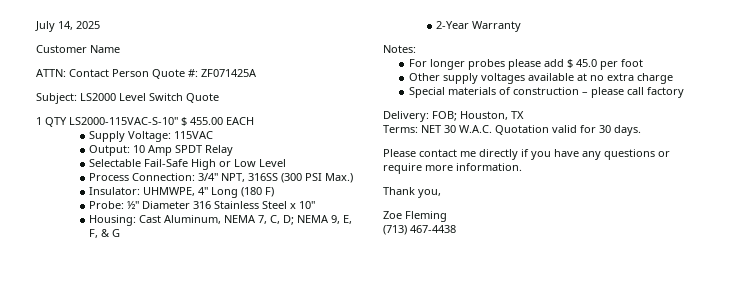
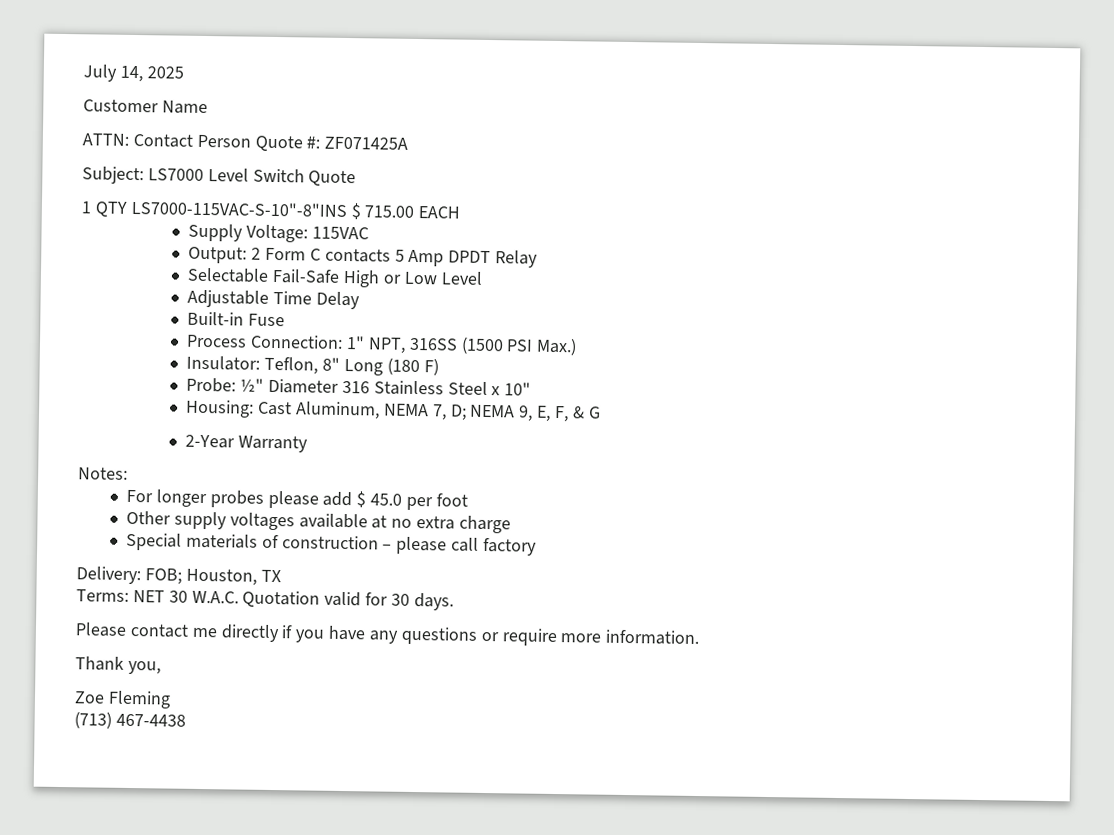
[80,93,116,101] LS2000 -> [147,168,204,181] LS7000
[69,117,223,126] LS2000-115VAC-S-10" $ 455.00 -> [130,200,415,220] LS7000-115VAC-S-10"-8"INS $ 715.00
[133,145,203,156] 10 Amp SPDT -> [251,247,492,267] 2 Form C contacts 5 Amp DPDT
(287, 163) none -> [187,289,360,310] [187,311,286,327] // Adjustable Time Delay // Built-in Fuse
[198,173,219,181] 3/4" -> [345,336,365,350] 1"
[281,173,303,183] (300 -> [460,336,504,355] (1500
[143,187,209,196] UHMWPE, 4" -> [264,356,340,375] Teflon, 8"
[270,215,281,224] C, -> (447, 412) none

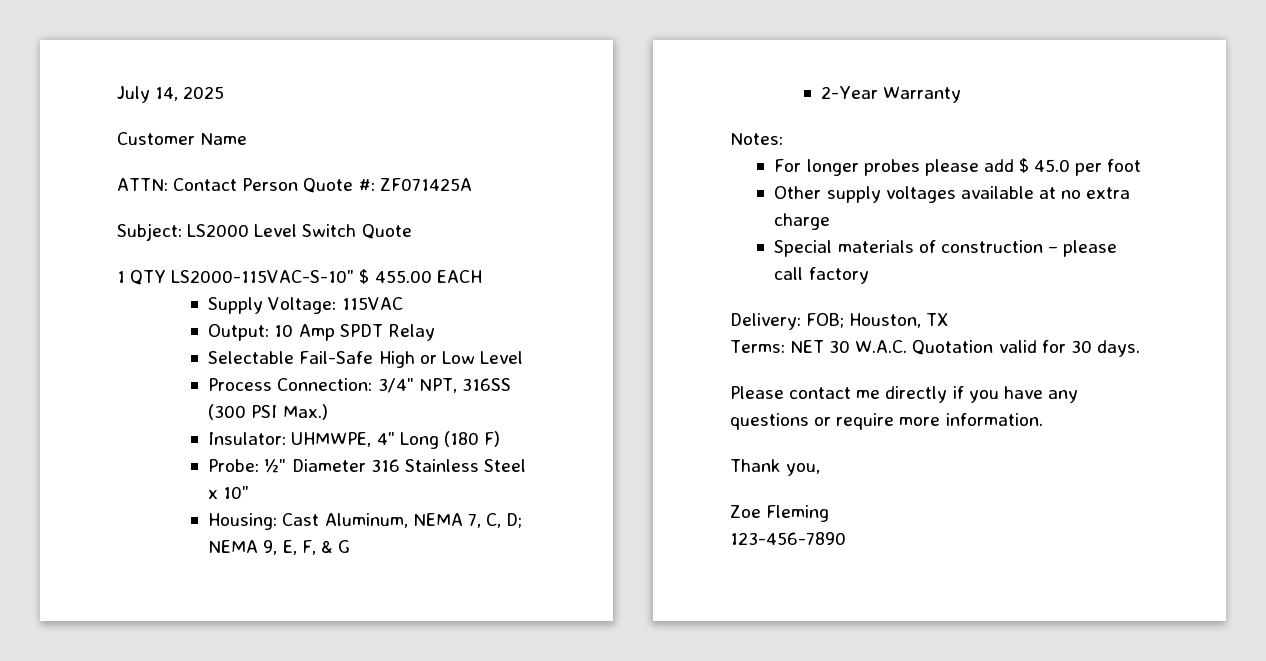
[147,168,204,181] LS7000 -> [187,224,250,237] LS2000
[130,200,415,220] LS7000-115VAC-S-10"-8"INS $ 715.00 -> [171,269,432,284] LS2000-115VAC-S-10" $ 455.00
[251,247,492,267] 2 Form C contacts 5 Amp DPDT -> [274,324,383,341] 10 Amp SPDT
[187,289,360,310] [187,311,286,327] // Adjustable Time Delay // Built-in Fuse -> (524, 357) none
[345,336,365,350] 1" -> [377,378,414,393] 3/4"
[460,336,504,355] (1500 -> [208,404,247,420] (300
[264,356,340,375] Teflon, 8" -> [291,432,395,447] UHMWPE, 4"
(447, 412) none -> [486,513,502,528] C,
[74,711,186,729] (713) 467-4438 -> [730,532,846,545] 123-456-7890

